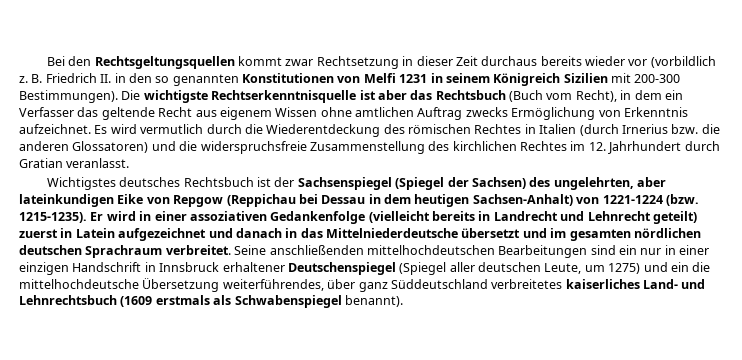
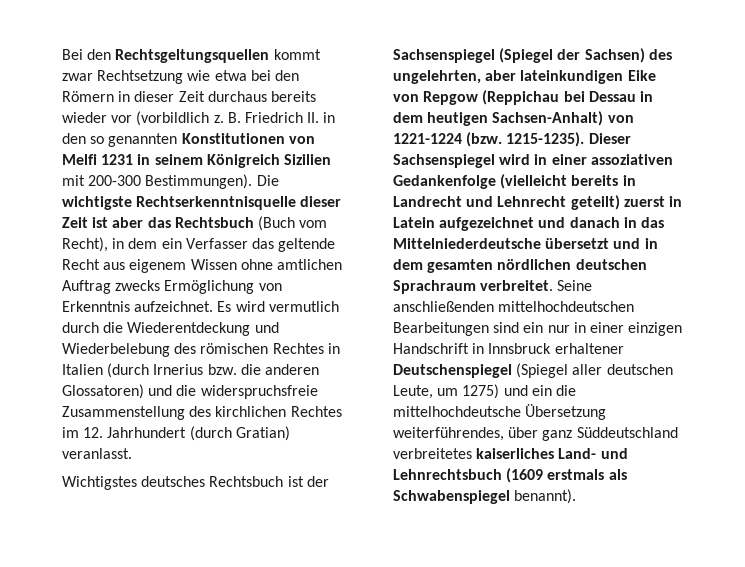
(399, 62) none -> [187,70,299,81] [62,91,114,102] wie etwa bei den Römern
(357, 96) none -> [300,196,342,207] [62,217,88,228] dieser Zeit
(381, 130) none -> [254,322,279,333] [62,343,170,357] und Wiederbelebung
[684,141,720,151] [19,158,63,168] durch Gratian -> [189,426,290,441] (durch Gratian)
[90,212,104,221] Er -> [588,133,631,144] [393,154,495,168] Dieser Sachsenspiegel
[550,228,567,238] im -> [644,238,658,249] [393,259,423,270] in dem

